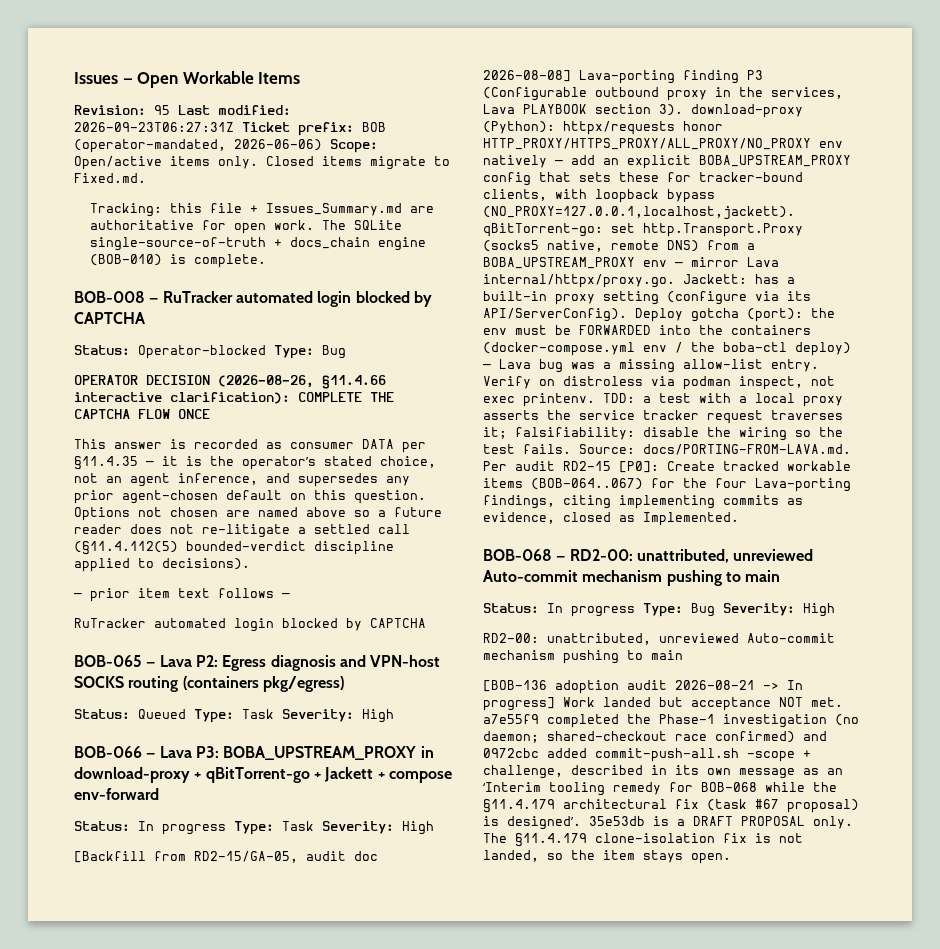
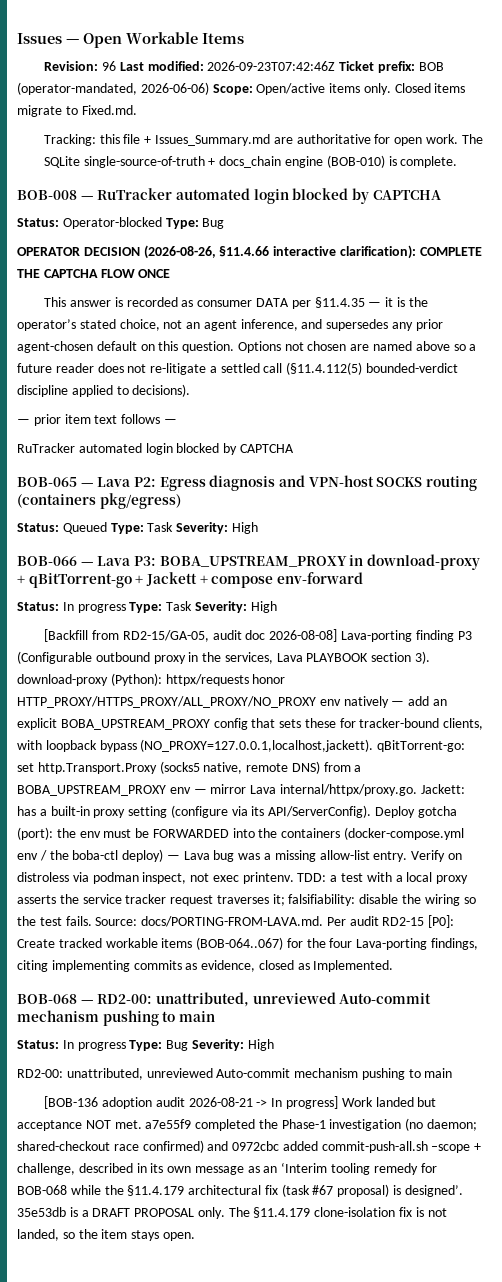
[154,105,170,115] 95 -> [102,61,117,71] 96
[74,122,234,132] 2026-09-23T06:27:31Z -> [207,61,336,71] 2026-09-23T07:42:46Z

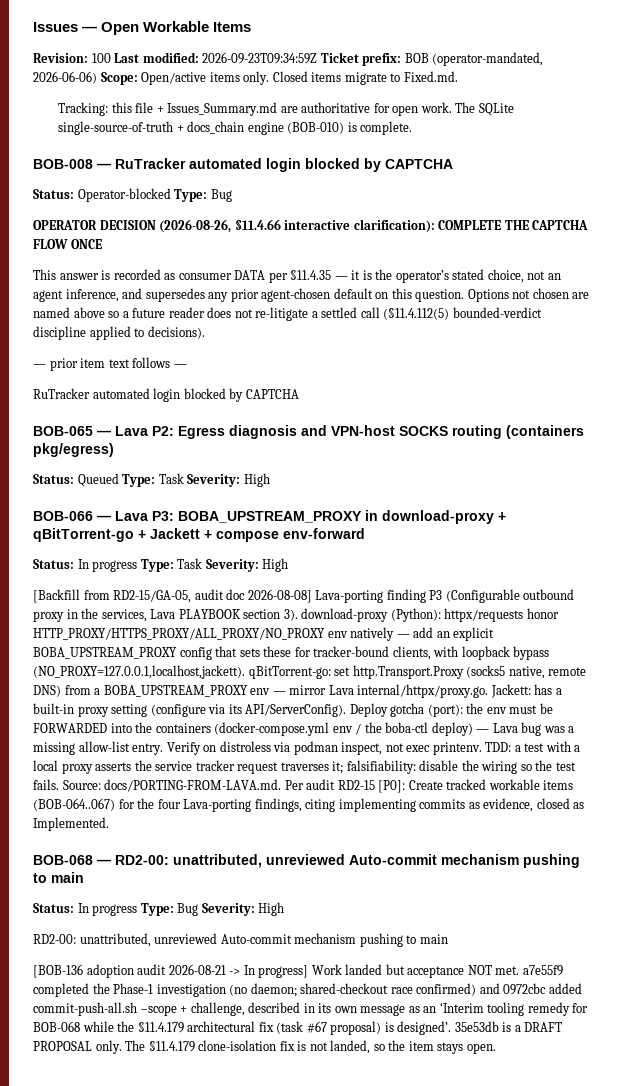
[102,61,117,71] 96 -> [91,53,111,63] 100
[207,61,336,71] 2026-09-23T07:42:46Z -> [202,52,318,64] 2026-09-23T09:34:59Z

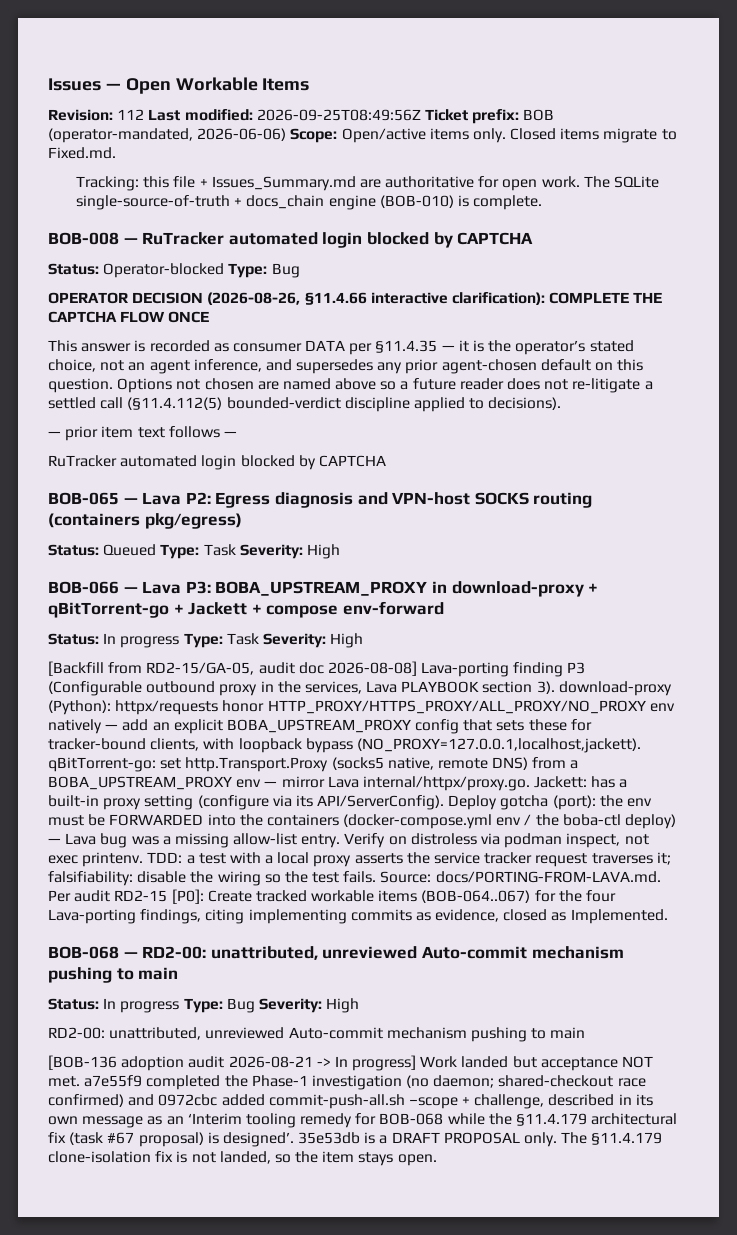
[91,53,111,63] 100 -> [117,109,145,120] 112
[202,52,318,64] 2026-09-23T09:34:59Z -> [256,109,421,121] 2026-09-25T08:49:56Z

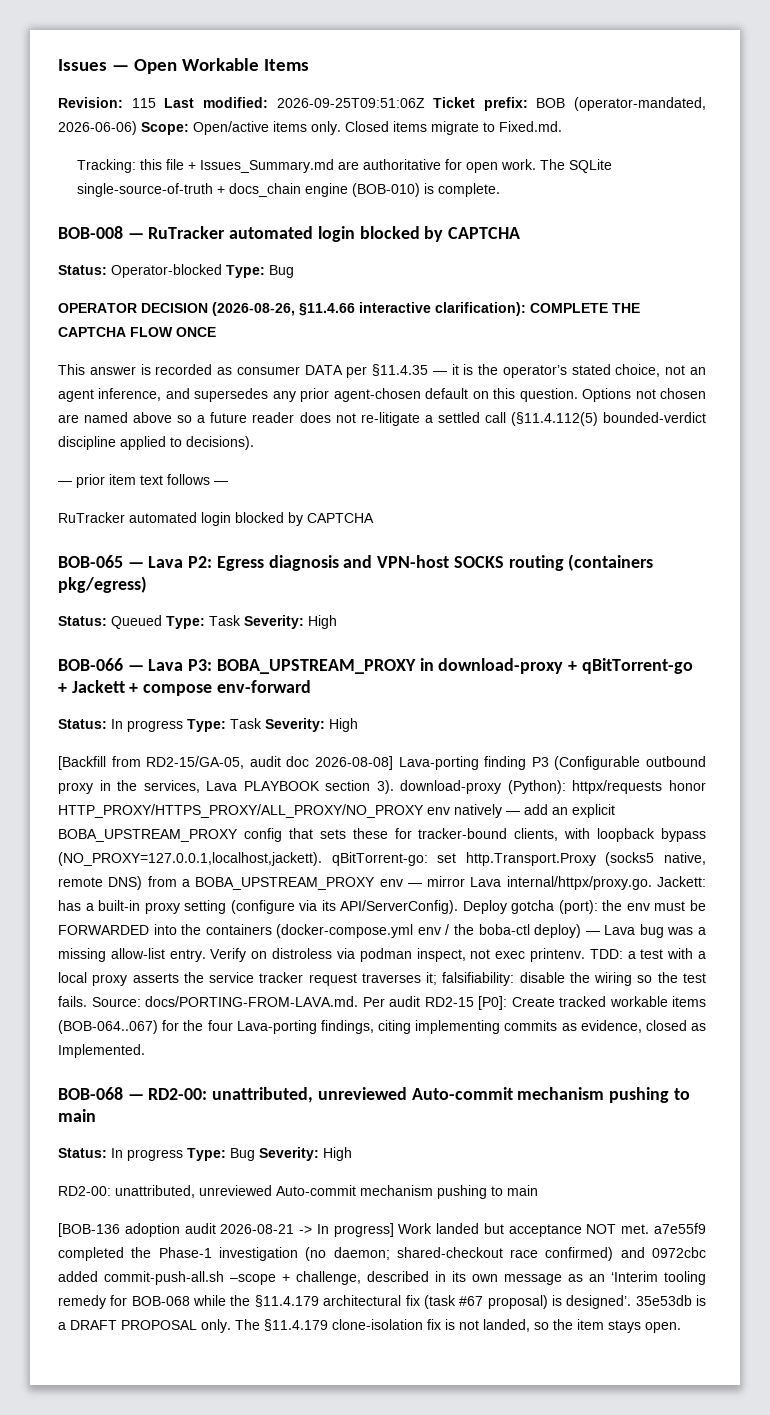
[117,109,145,120] 112 -> [131,98,156,108] 115
[256,109,421,121] 2026-09-25T08:49:56Z -> [276,98,425,108] 2026-09-25T09:51:06Z

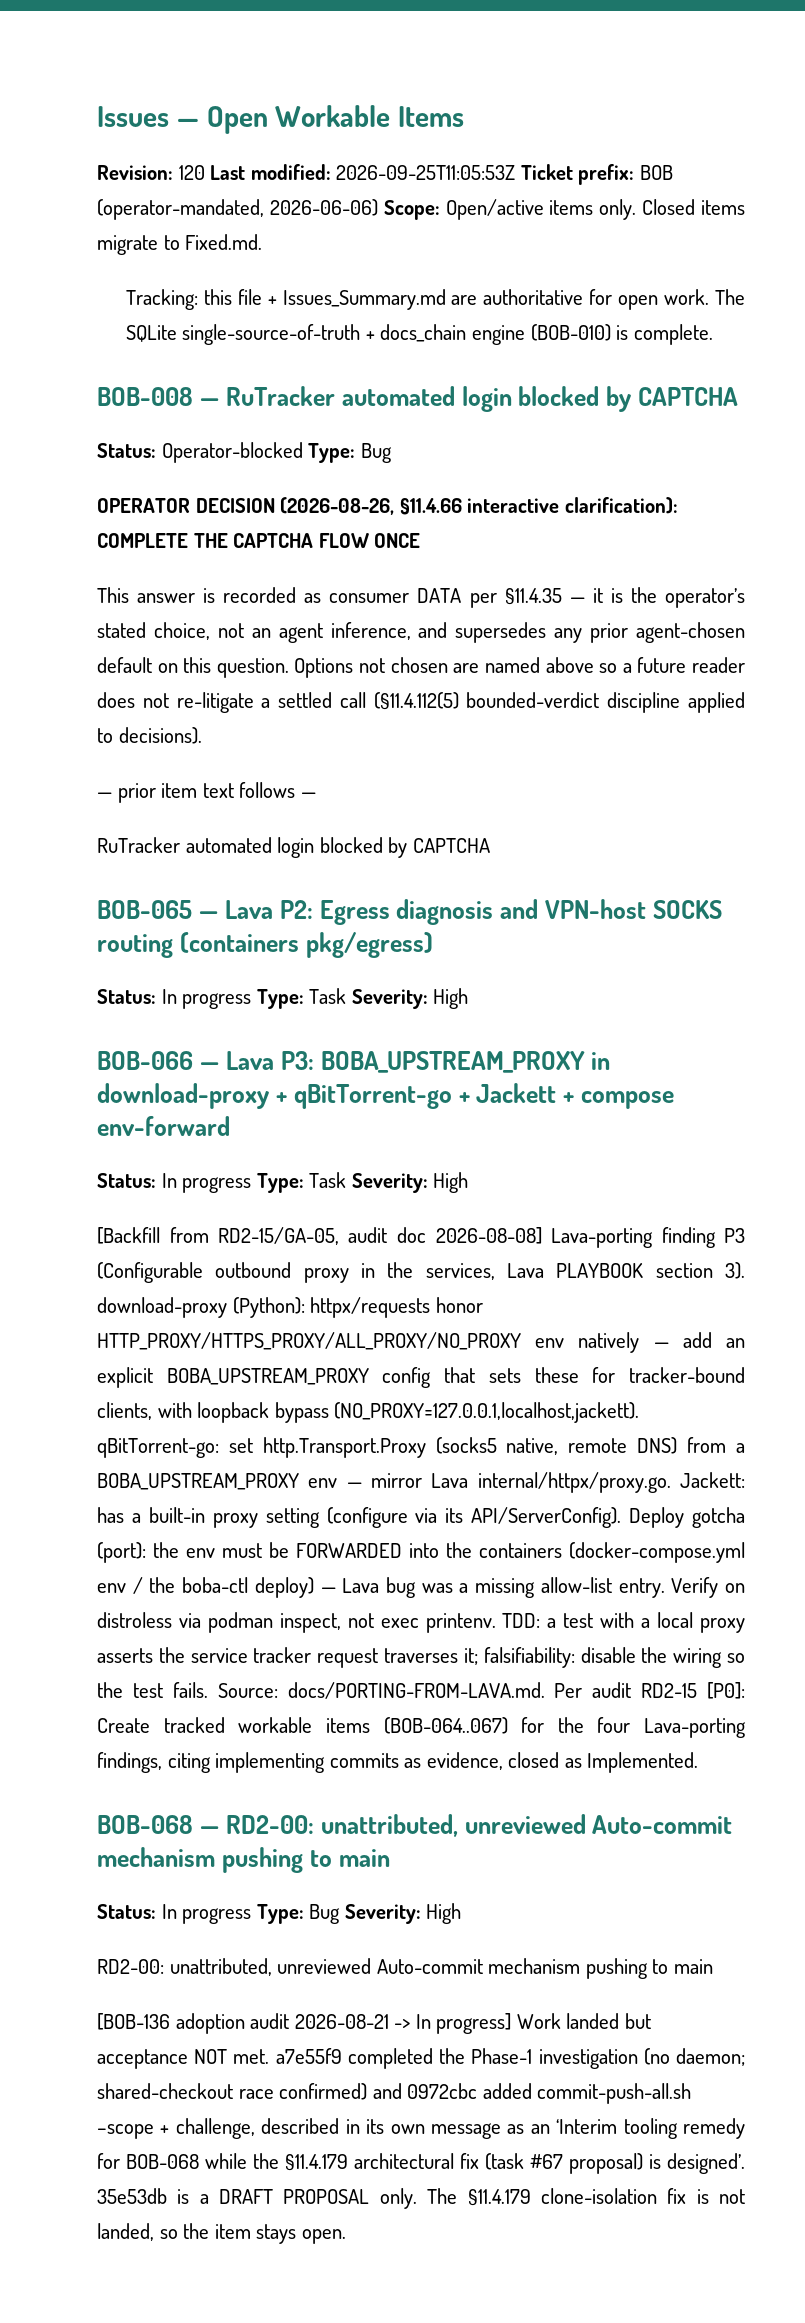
[131,98,156,108] 115 -> [178,165,205,180] 120
[276,98,425,108] 2026-09-25T09:51:06Z -> [336,165,516,180] 2026-09-25T11:05:53Z
[111,615,162,629] Queued -> [161,989,252,1009] In progress

